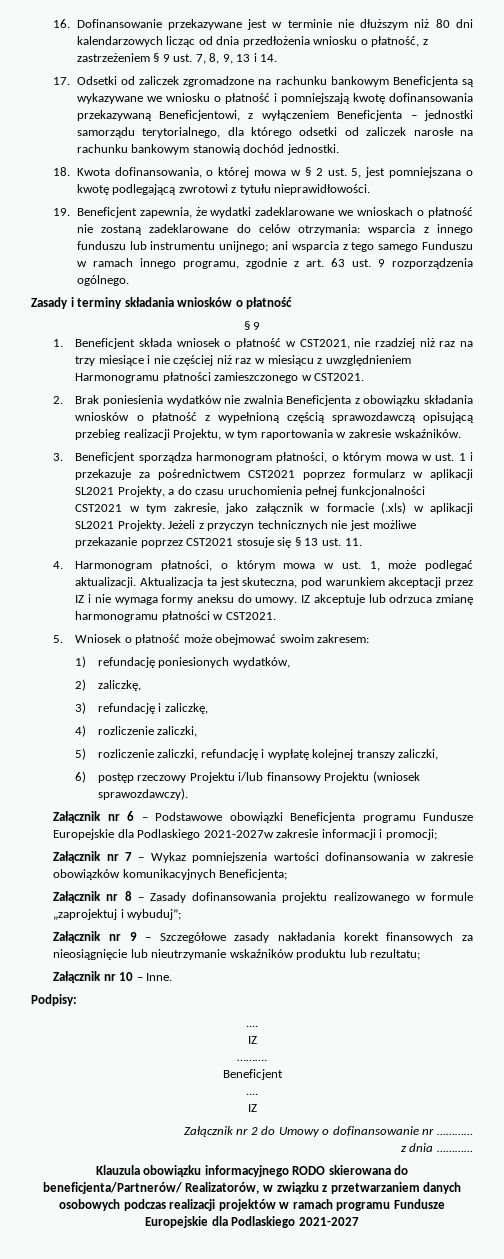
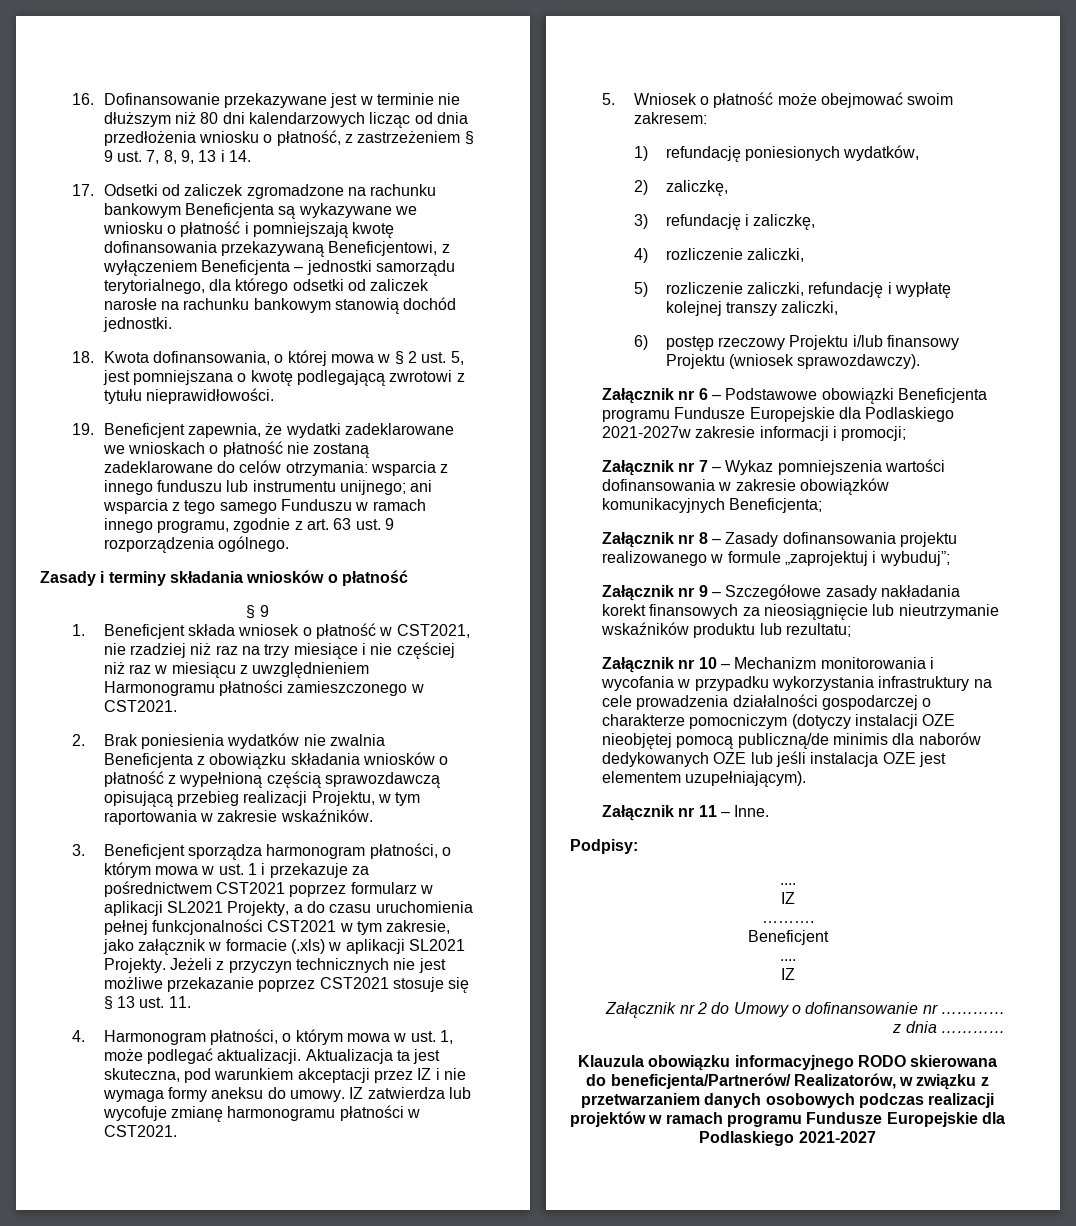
[313,594,433,605] akceptuje lub odrzuca -> [367,1087,472,1099] [102,1106,167,1121] zatwierdza lub wycofuje
(143, 979) none -> [734,657,934,669] [600,676,992,691] [601,694,932,710] [601,714,956,729] [601,732,981,749] [601,751,946,767] [601,771,807,787] [601,805,730,821] Mechanizm monitorowania i wycofania w przypadku wykorzystania infrastruktury na cele prowadzenia działalności gospodarczej o charakterze pomocniczym (dotyczy instalacji OZE nieobjętej pomocą publiczną/de minimis dla naborów dedykowanych OZE lub jeśli instalacja OZE jest elementem uzupełniającym). // Załącznik nr 11 –

